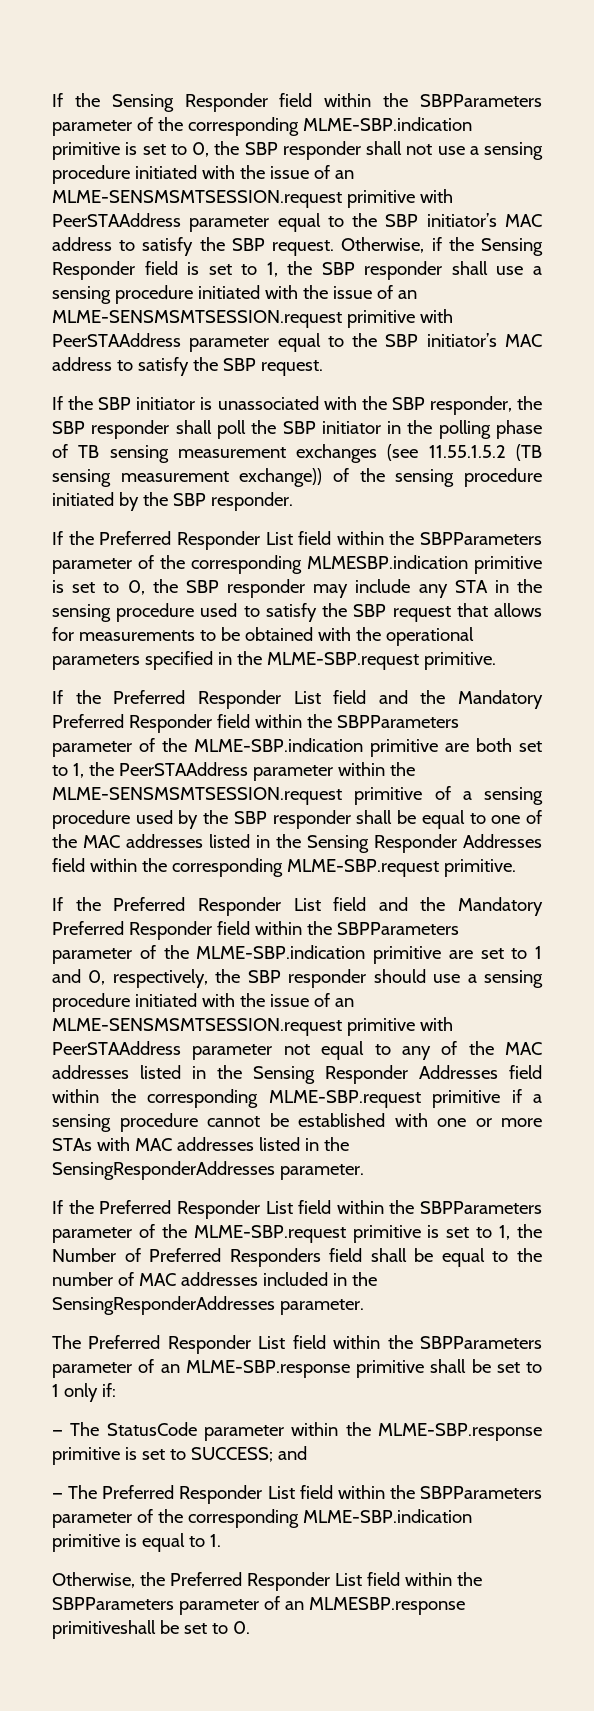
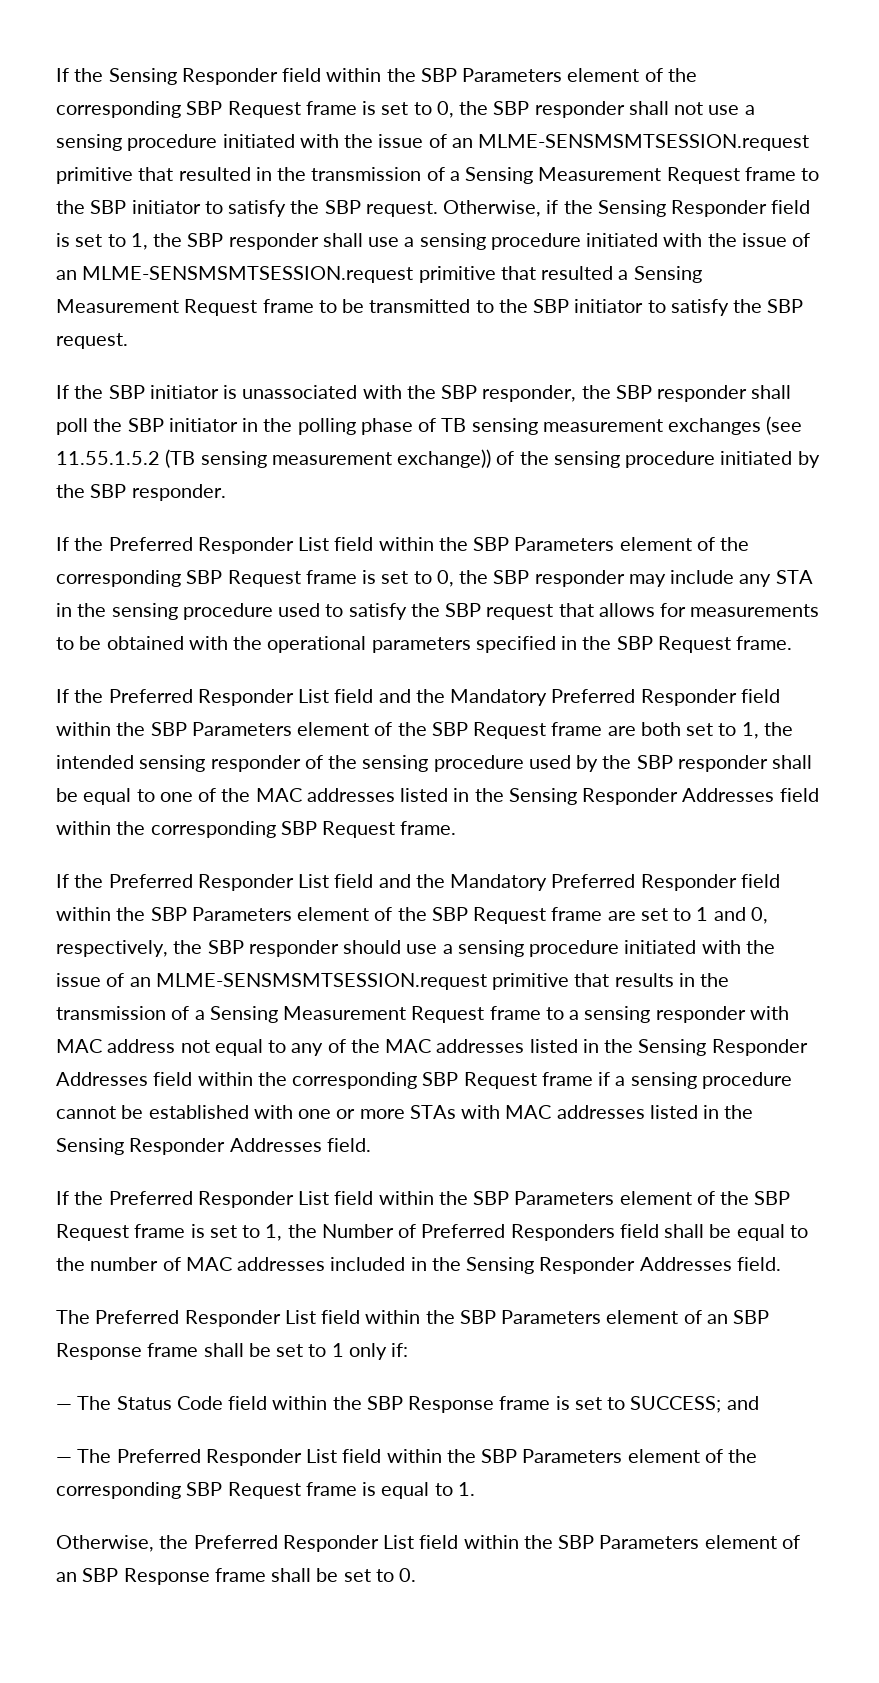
[419,94,542,107] [52,117,472,136] [52,142,120,160] SBPParameters parameter of the corresponding MLME-SBP.indication primitive -> [420,68,697,82] [56,101,357,118] SBP Parameters element of the corresponding SBP Request frame
[419,189,453,203] [52,213,542,232] [52,237,112,251] with PeerSTAAddress parameter equal to the SBP initiator’s MAC address -> [138,167,820,184] [56,200,201,214] that resulted in the transmission of a Sensing Measurement Request frame to the SBP initiator
[419,309,453,323] [52,333,542,352] [52,357,112,371] with PeerSTAAddress parameter equal to the SBP initiator’s MAC address -> [500,266,702,283] [56,299,644,316] that resulted a Sensing Measurement Request frame to be transmitted to the SBP initiator
[420,532,542,545] [52,555,542,574] SBPParameters parameter of the corresponding MLMESBP.indication primitive -> [473,537,750,551] [56,570,357,587] SBP Parameters element of the corresponding SBP Request frame
[266,652,496,670] MLME-SBP.request primitive. -> [616,636,793,653] SBP Request frame.
[336,715,459,728] [52,738,438,757] SBPParameters parameter of the MLME-SBP.indication primitive -> [150,722,603,739] SBP Parameters element of the SBP Request frame
[118,762,415,781] [52,786,472,805] PeerSTAAddress parameter within the MLME-SENSMSMTSESSION.request primitive of a -> [56,755,358,772] intended sensing responder of the
[286,859,516,877] MLME-SBP.request primitive. -> [280,821,457,838] SBP Request frame.
[336,922,459,935] [52,945,441,964] SBPParameters parameter of the MLME-SBP.indication primitive -> [150,907,603,924] SBP Parameters element of the SBP Request frame
[419,1017,453,1031] [52,1041,273,1060] with PeerSTAAddress parameter -> [574,973,730,987] [56,1006,789,1023] [56,1039,176,1053] that results in the transmission of a Sensing Measurement Request frame to a sensing responder with MAC address
[268,1090,500,1108] MLME-SBP.request primitive -> [422,1072,593,1089] SBP Request frame
[52,1161,364,1180] [52,1200,542,1219] [52,1224,421,1243] SensingResponderAddresses parameter. // If the Preferred Responder List field within the SBPParameters parameter of the MLME-SBP.request primitive -> [56,1138,371,1155] [56,1191,791,1208] [56,1224,186,1241] Sensing Responder Addresses field. // If the Preferred Responder List field within the SBP Parameters element of the SBP Request frame
[52,1296,364,1315] [52,1335,542,1354] [52,1359,424,1378] SensingResponderAddresses parameter. // The Preferred Responder List field within the SBPParameters parameter of an MLME-SBP.response primitive -> [466,1257,781,1274] [56,1310,770,1327] [56,1343,199,1360] Sensing Responder Addresses field. // The Preferred Responder List field within the SBP Parameters element of an SBP Response frame
[106,1422,543,1441] [52,1447,120,1465] StatusCode parameter within the MLME-SBP.response primitive -> [116,1396,551,1413] Status Code field within the SBP Response frame
[420,1486,542,1499] [52,1509,472,1528] [52,1534,120,1552] SBPParameters parameter of the corresponding MLME-SBP.indication primitive -> [481,1449,758,1463] [56,1482,357,1499] SBP Parameters element of the corresponding SBP Request frame
[52,1596,465,1615] [52,1620,156,1639] SBPParameters parameter of an MLMESBP.response primitiveshall -> [558,1535,800,1549] [56,1568,312,1585] SBP Parameters element of an SBP Response frame shall

